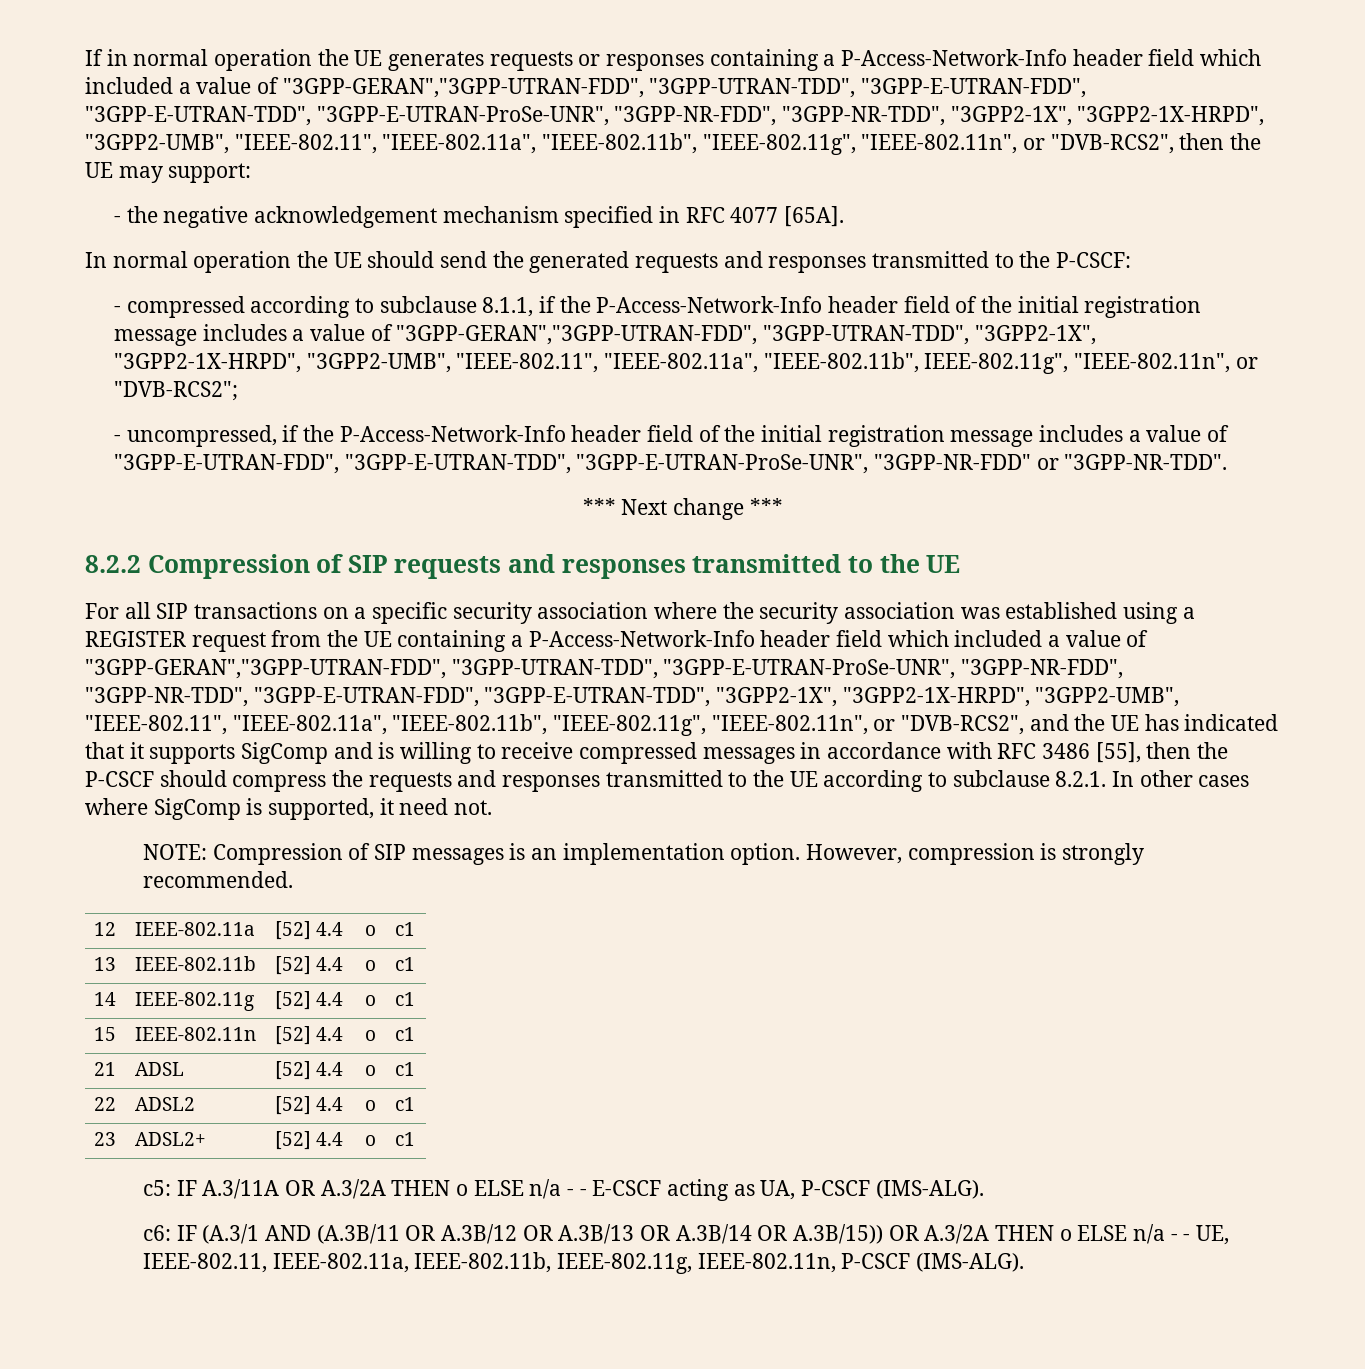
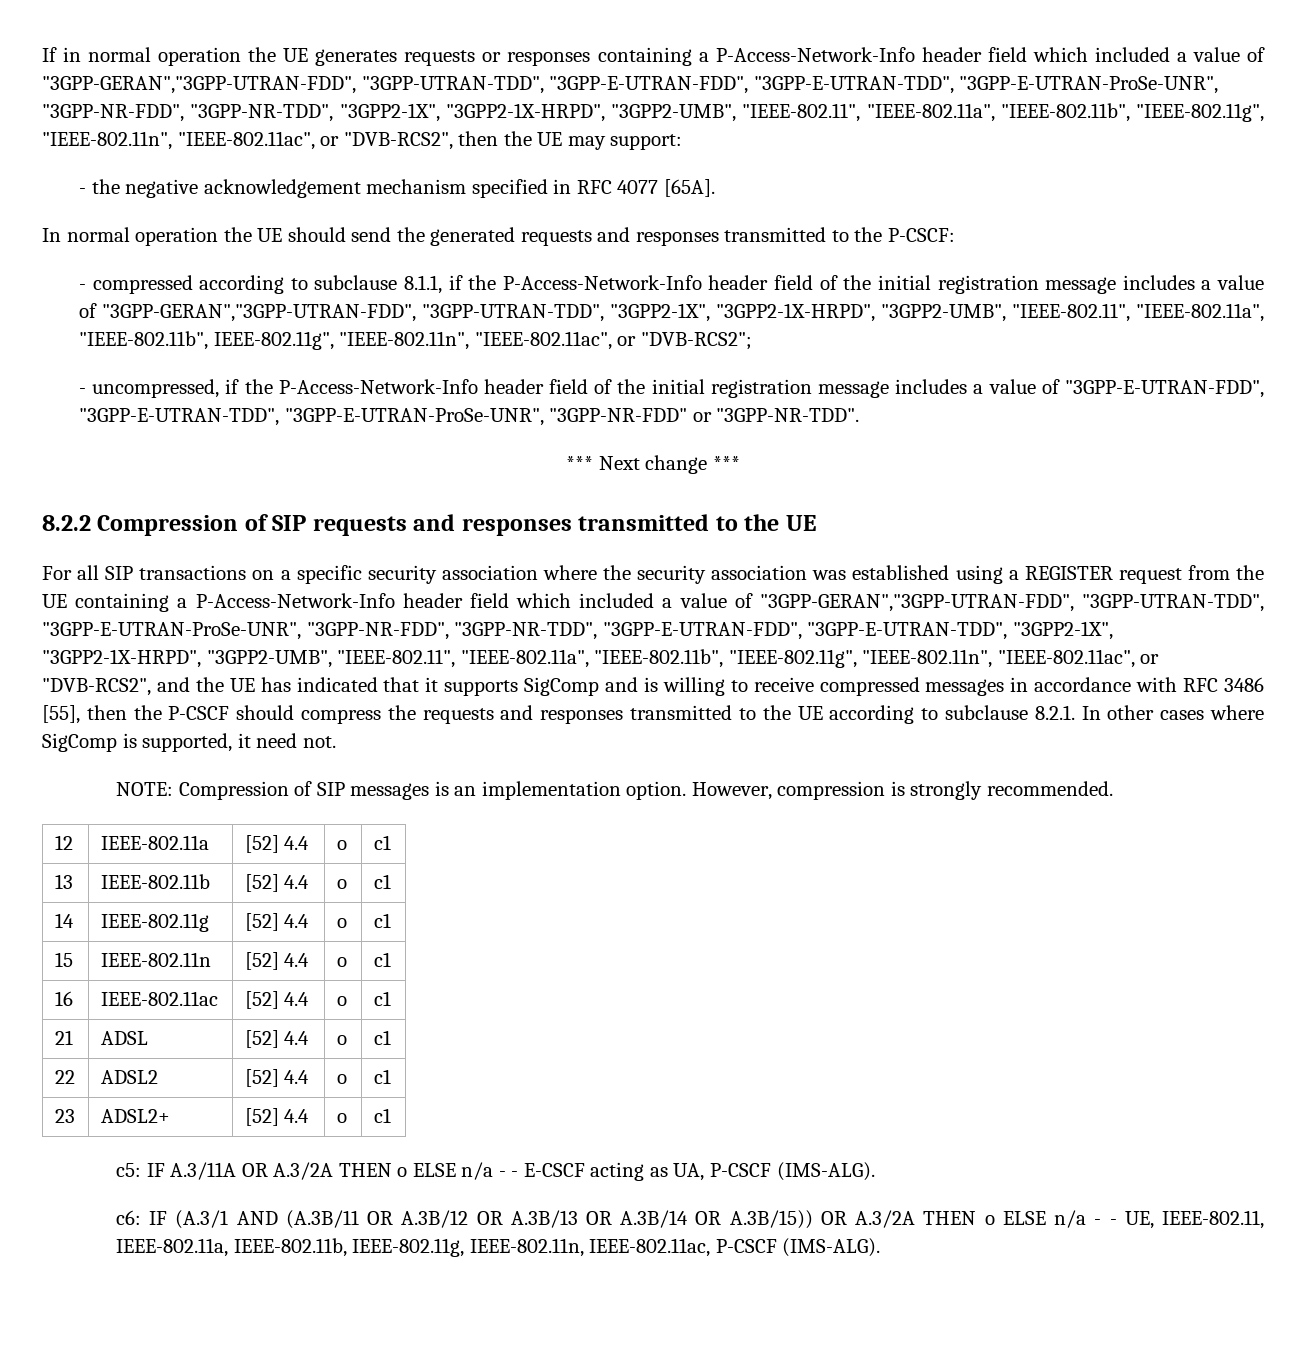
(1018, 144) none -> [177,131,315,150] "IEEE-802.11ac",
(1231, 363) none -> [474,331,612,350] "IEEE-802.11ac",
(868, 725) none -> [997,649,1135,668] "IEEE-802.11ac",
(416, 1034) none -> [54,991,73,1006] [100,991,218,1006] [244,991,310,1009] [336,996,347,1006] [373,991,391,1006] // 16 | IEEE-802.11ac | [52] 4.4 | o | c1
(836, 1263) none -> [589,1238,711,1257] IEEE-802.11ac,

